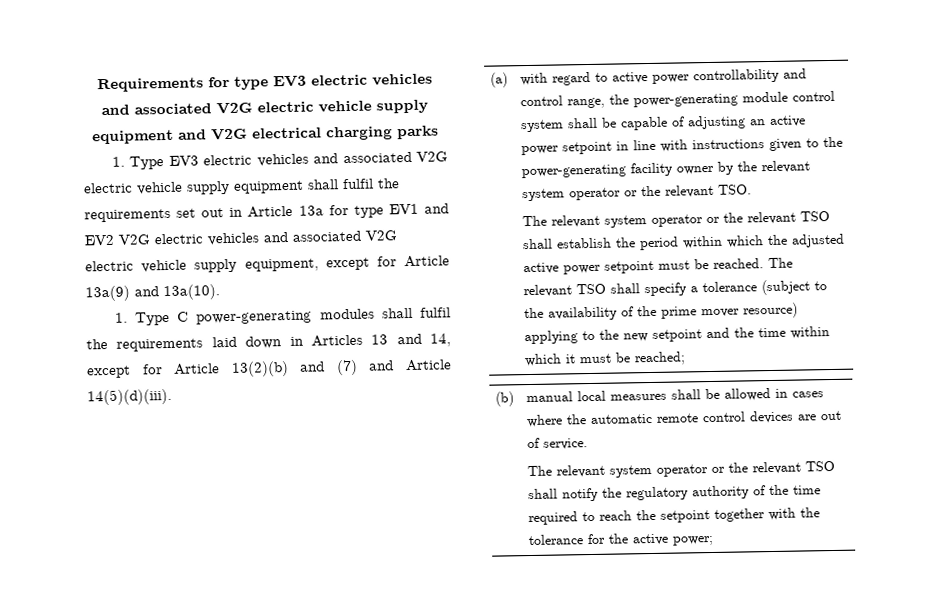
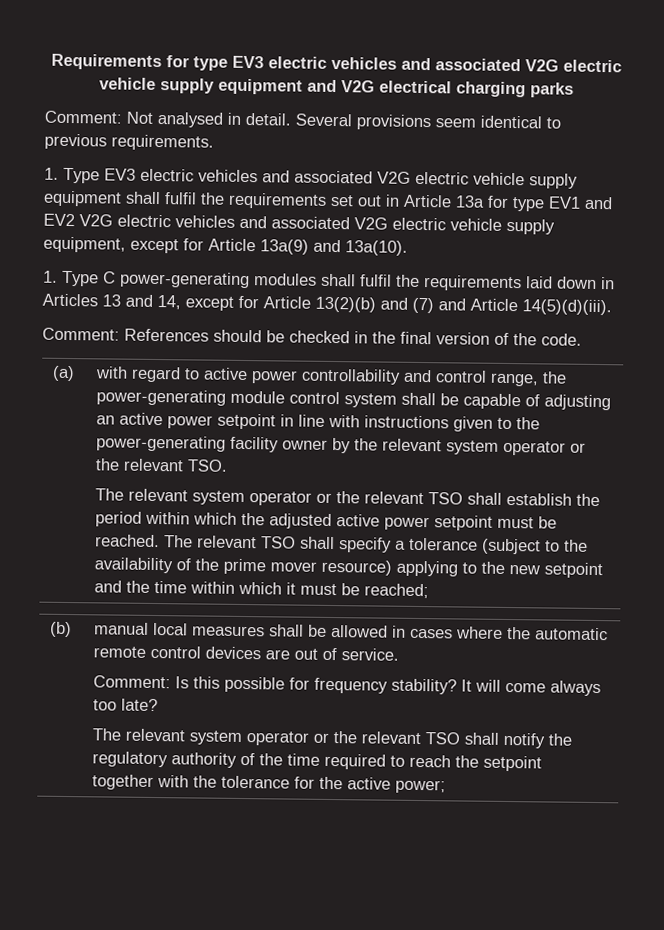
(439, 132) none -> [44,110,561,131] [44,133,214,151] // Comment: Not analysed in detail. Several provisions seem identical to previous requirements.
(172, 397) none -> [42,327,582,346] // Comment: References should be checked in the final version of the code.
(589, 444) none -> [93,675,602,697] [93,698,159,712] // Comment: Is this possible for frequency stability? It will come always too late?

